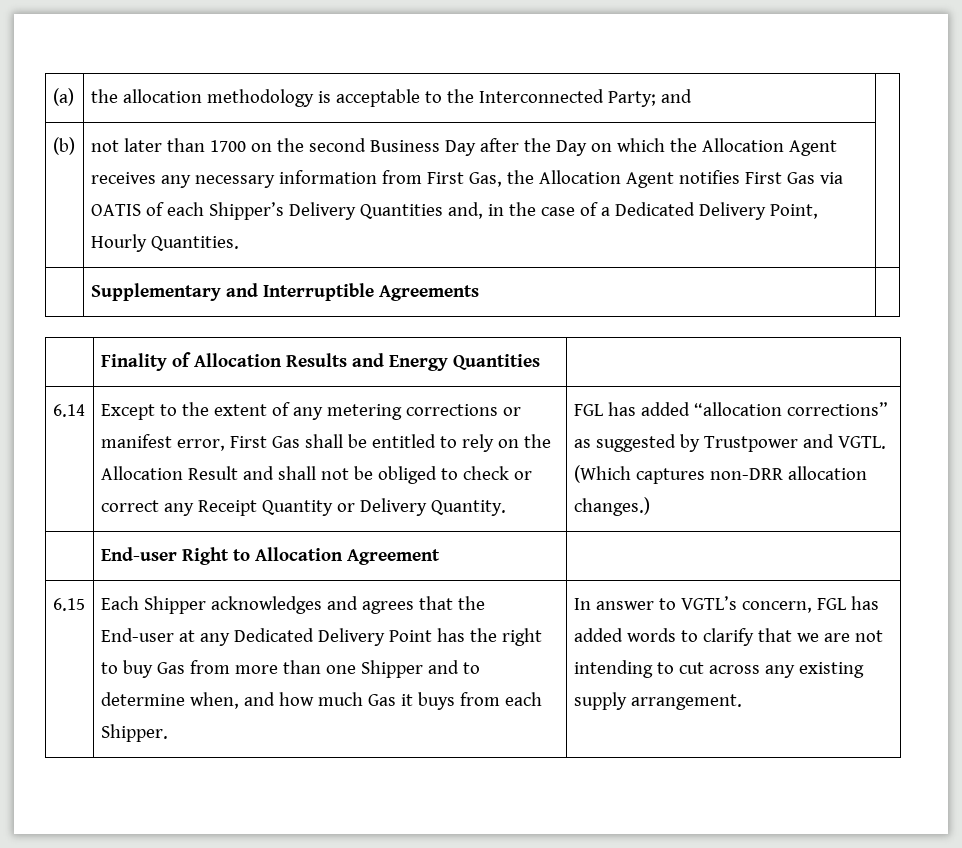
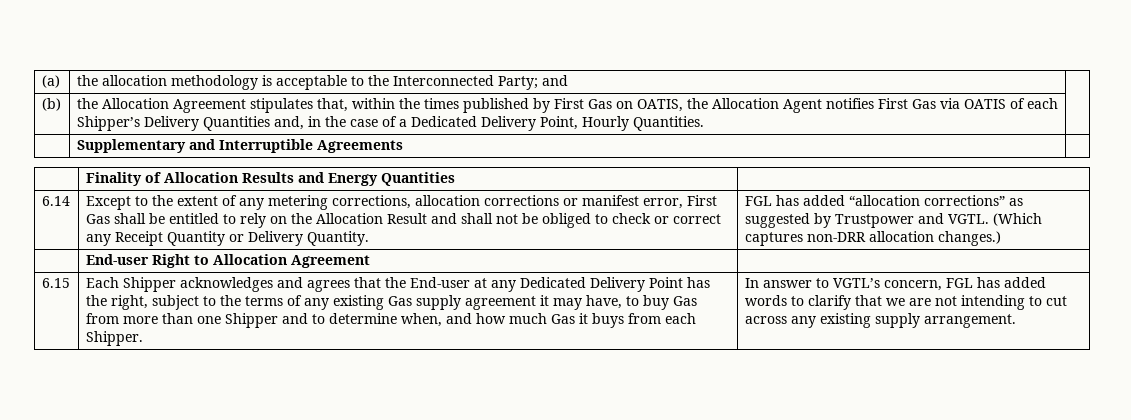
[90,138,837,156] [90,170,502,188] not later than 1700 on the second Business Day after the Day on which the Allocation Agent receives any necessary information from First Gas, -> [76,98,683,113] the Allocation Agreement stipulates that, within the times published by First Gas on OATIS,
(402, 412) none -> [331,195,480,209] corrections, allocation
[501,628,542,646] right -> [110,295,622,310] right, subject to the terms of any existing Gas supply agreement it may have,

